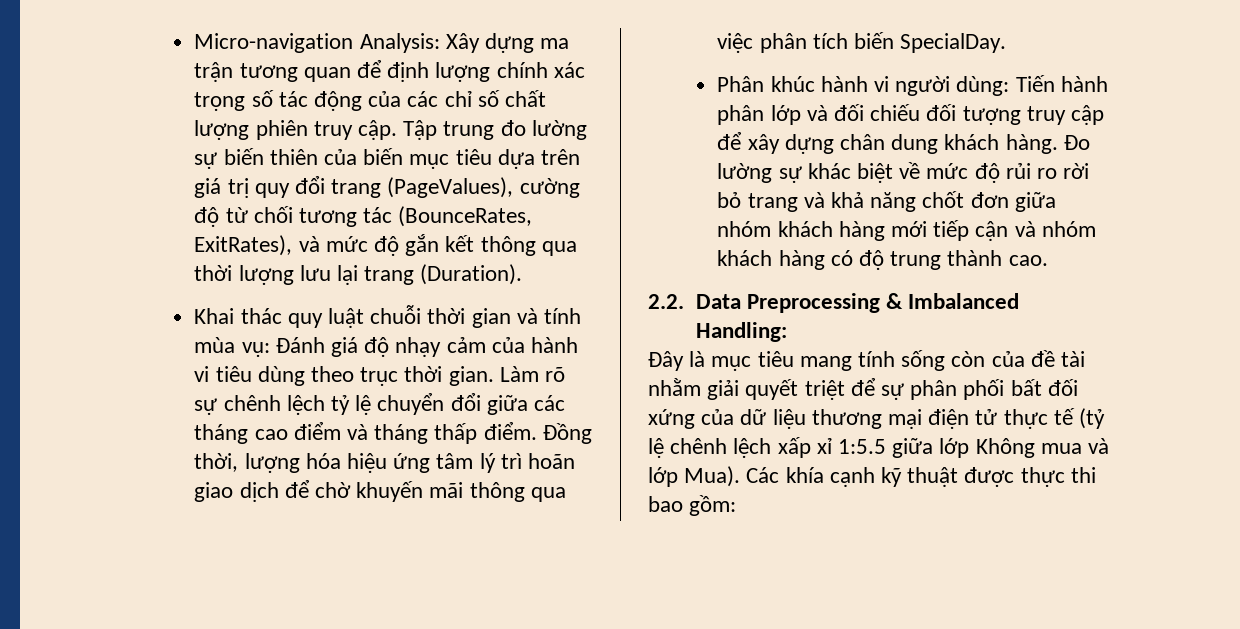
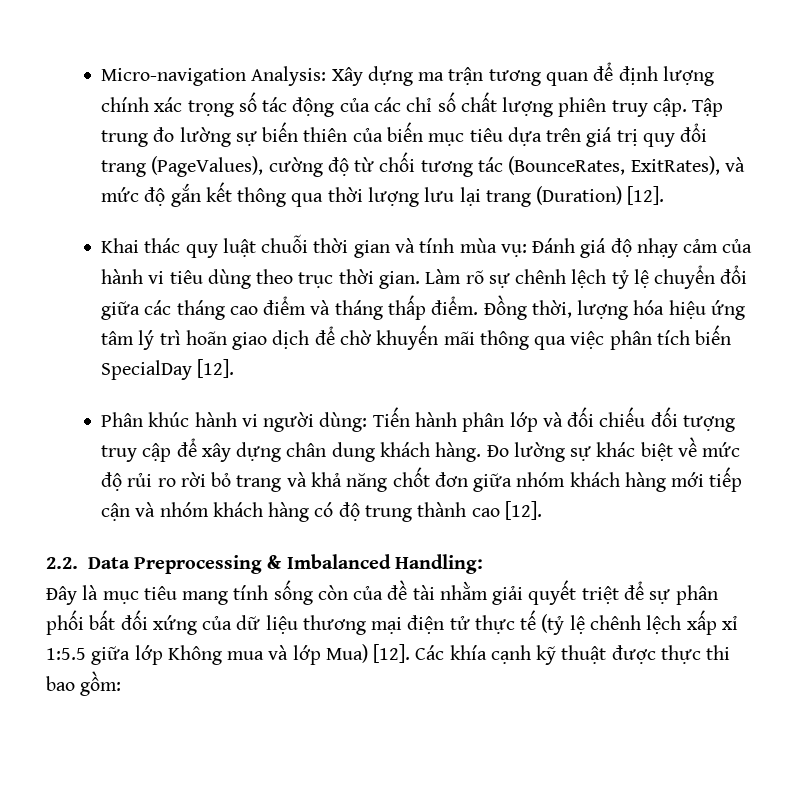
[420,264,523,285] (Duration). -> [536,186,665,205] (Duration) [12].
[900,33,1007,53] SpecialDay. -> [101,359,235,380] SpecialDay [12].
[1008,255,1048,266] cao. -> [471,501,542,520] cao [12].
[684,466,741,487] Mua). -> [325,644,411,663] Mua) [12].

